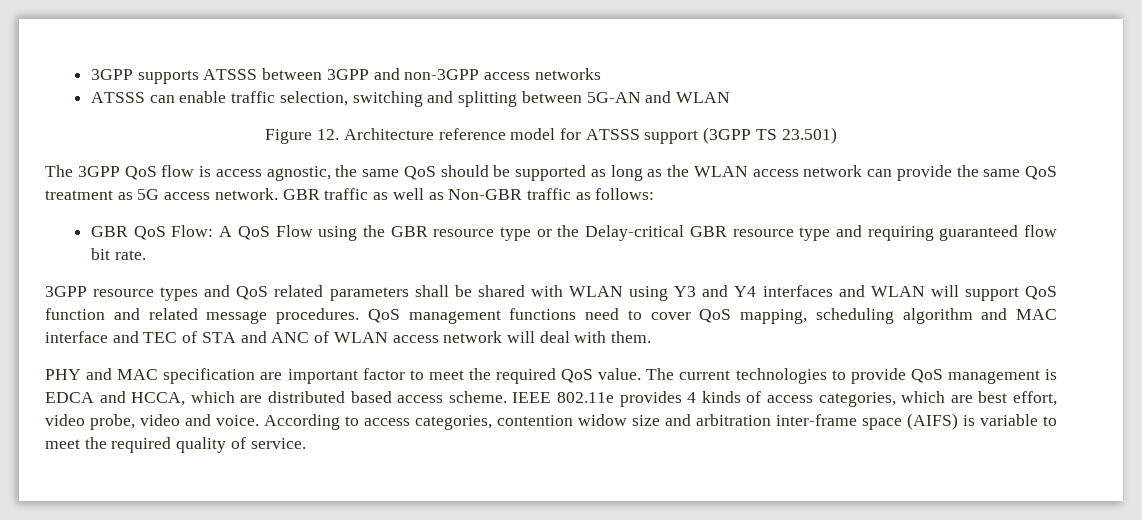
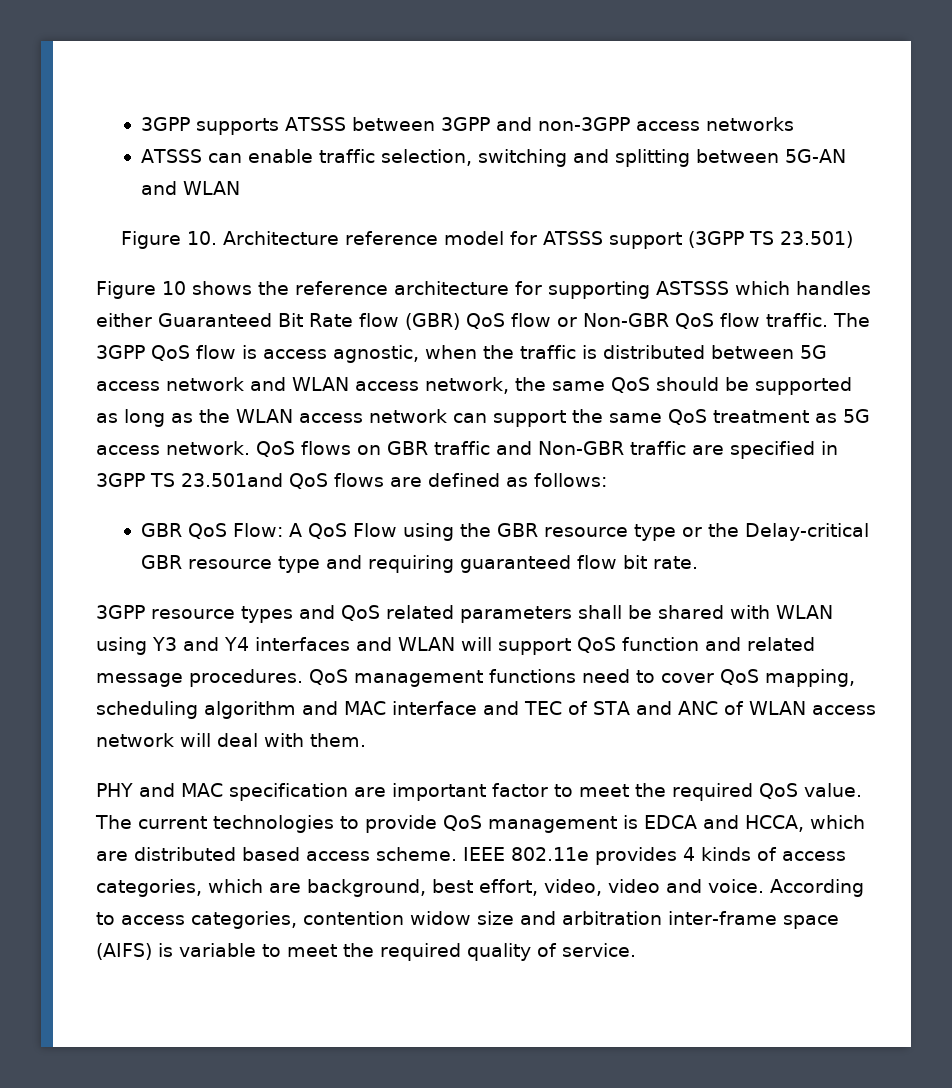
[317,129,340,140] 12. -> [186,231,217,245] 10.
(837, 135) none -> [96,281,871,299] [96,313,829,330] Figure 10 shows the reference architecture for supporting ASTSSS which handles either Guaranteed Bit Rate flow (GBR) QoS flow or Non-GBR QoS flow traffic.
(331, 173) none -> [425,345,827,359] [96,377,509,394] when the traffic is distributed between 5G access network and WLAN access network,
[896,165,952,181] provide -> [493,410,566,427] support
[282,188,571,200] GBR traffic as well as Non-GBR traffic -> [256,441,839,459] [96,473,500,489] QoS flows on GBR traffic and Non-GBR traffic are specified in 3GPP TS 23.501and QoS flows are defined
(973, 399) none -> [307,879,426,897] background,
[45,414,135,430] video probe, -> [544,879,602,896] video,

